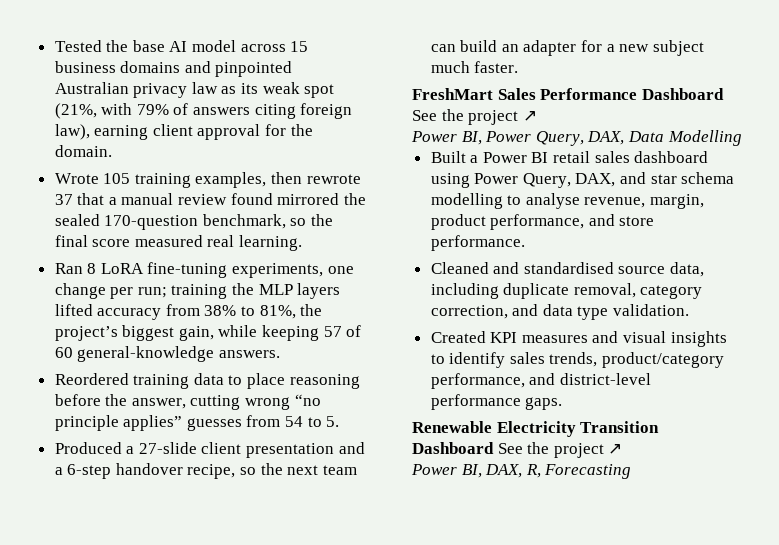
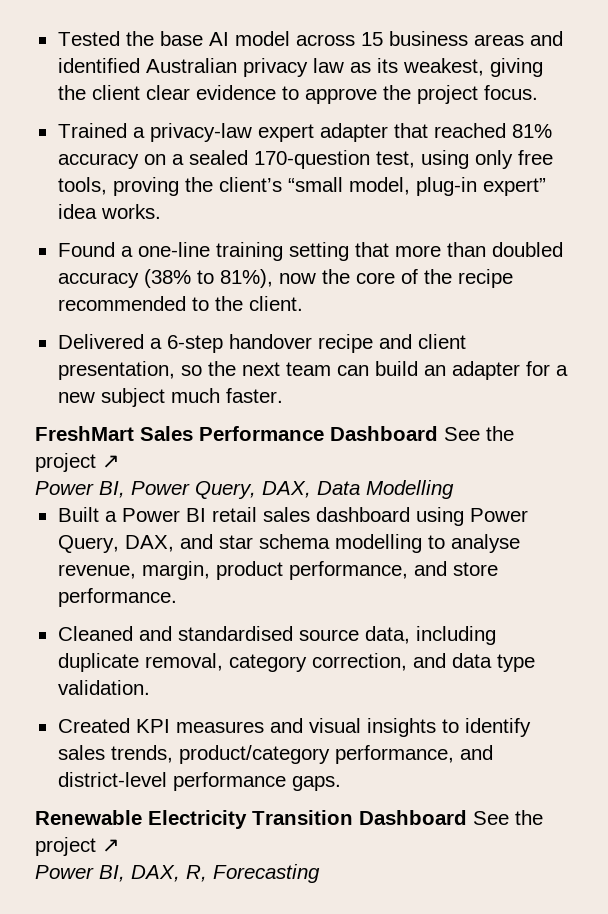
[120,61,293,77] domains and pinpointed -> [473,31,563,46] [57,58,140,73] areas and identified
[262,82,335,98] [54,103,353,119] [54,124,313,140] [54,145,112,157] [54,172,361,188] [54,193,366,205] [54,214,334,230] [54,235,303,251] [54,262,354,278] [54,283,341,299] [54,304,323,320] [54,325,362,341] [54,346,280,362] [54,373,360,389] [54,394,321,410] [54,415,340,431] [54,442,365,458] [54,463,236,479] weak spot (21%, with 79% of answers citing foreign law), earning client approval for the domain. // Wrote 105 training examples, then rewrote 37 that a manual review found mirrored the sealed 170-question benchmark, so the final score measured real learning. // Ran 8 LoRA fine-tuning experiments, one change per run; training the MLP layers lifted accuracy from 38% to 81%, the project’s biggest gain, while keeping 57 of 60 general-knowledge answers. // Reordered training data to place reasoning before the answer, cutting wrong “no principle applies” guesses from 54 to 5. // Produced a 27-slide client presentation and a 6-step handover recipe, -> [402,58,543,77] [57,85,538,104] [57,123,552,142] [57,150,553,169] [57,177,546,196] [57,204,161,219] [57,242,563,261] [57,269,513,288] [57,296,303,311] [57,334,466,353] [57,361,175,380] weakest, giving the client clear evidence to approve the project focus. // Trained a privacy-law expert adapter that reached 81% accuracy on a sealed 170-question test, using only free tools, proving the client’s “small model, plug-in expert” idea works. // Found a one-line training setting that more than doubled accuracy (38% to 81%), now the core of the recipe recommended to the client. // Delivered a 6-step handover recipe and client presentation,

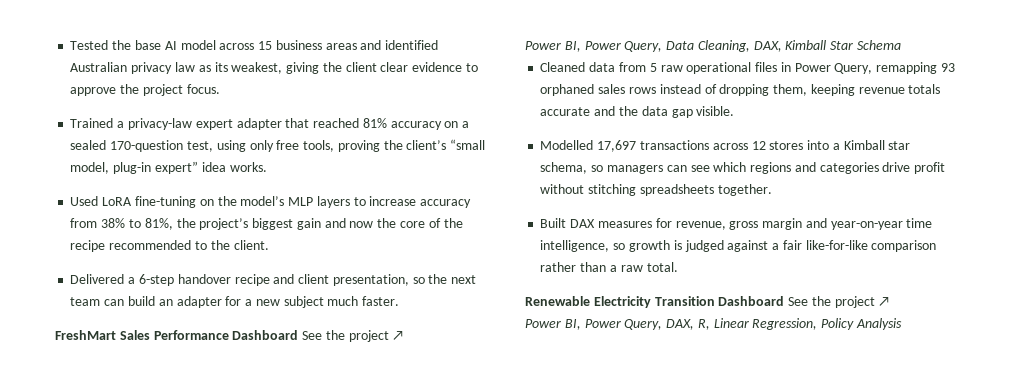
[57,242,563,261] [57,269,273,288] Found a one-line training setting that more than doubled accuracy (38% to 81%), -> [70,196,472,208] [70,218,346,230] Used LoRA fine-tuning on the model’s MLP layers to increase accuracy from 38% to 81%, the project’s biggest gain and
[262,480,454,499] [57,507,528,526] [57,534,520,553] [57,561,498,580] [57,588,177,607] [57,626,496,645] [57,653,535,672] [57,680,150,695] [57,718,531,737] [57,745,493,764] [57,772,341,791] DAX, Data Modelling // Built a Power BI retail sales dashboard using Power Query, DAX, and star schema modelling to analyse revenue, margin, product performance, and store performance. // Cleaned and standardised source data, including duplicate removal, category correction, and data type validation. // Created KPI measures and visual insights to identify sales trends, product/category performance, and district-level performance gaps. -> [666,40,902,52] [540,62,955,74] [540,84,941,96] [540,106,735,118] [540,140,911,152] [540,162,946,174] [540,184,772,196] [540,218,933,230] [540,240,937,252] [540,262,678,272] Data Cleaning, DAX, Kimball Star Schema // Cleaned data from 5 raw operational files in Power Query, remapping 93 orphaned sales rows instead of dropping them, keeping revenue totals accurate and the data gap visible. // Modelled 17,697 transactions across 12 stores into a Kimball star schema, so managers can see which regions and categories drive profit without stitching spreadsheets together. // Built DAX measures for revenue, gross margin and year-on-year time intelligence, so growth is judged against a fair like-for-like comparison rather than a raw total.
[131,864,320,883] DAX, R, Forecasting -> [584,318,903,330] Power Query, DAX, R, Linear Regression, Policy Analysis

